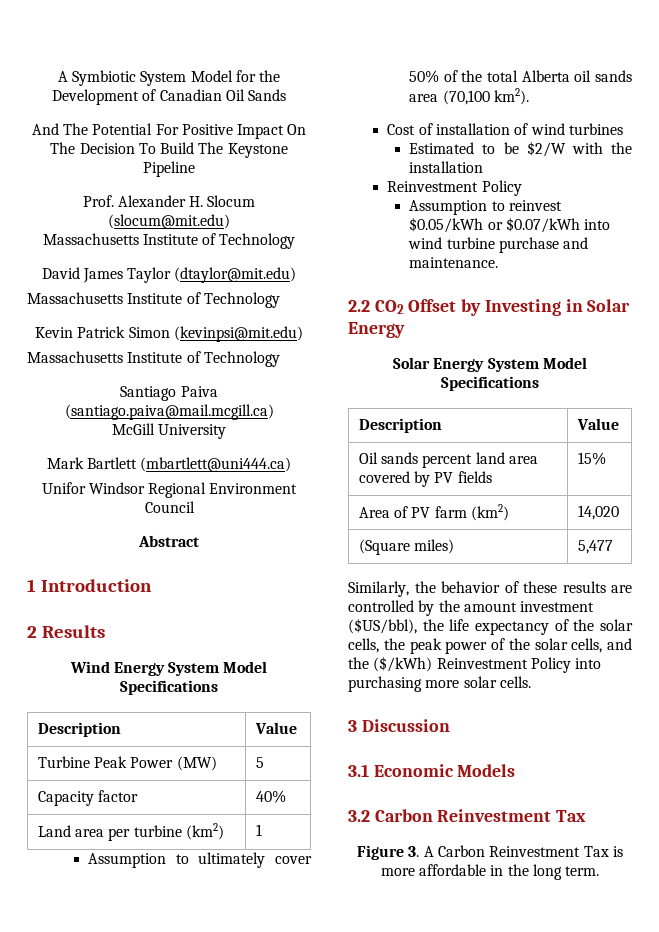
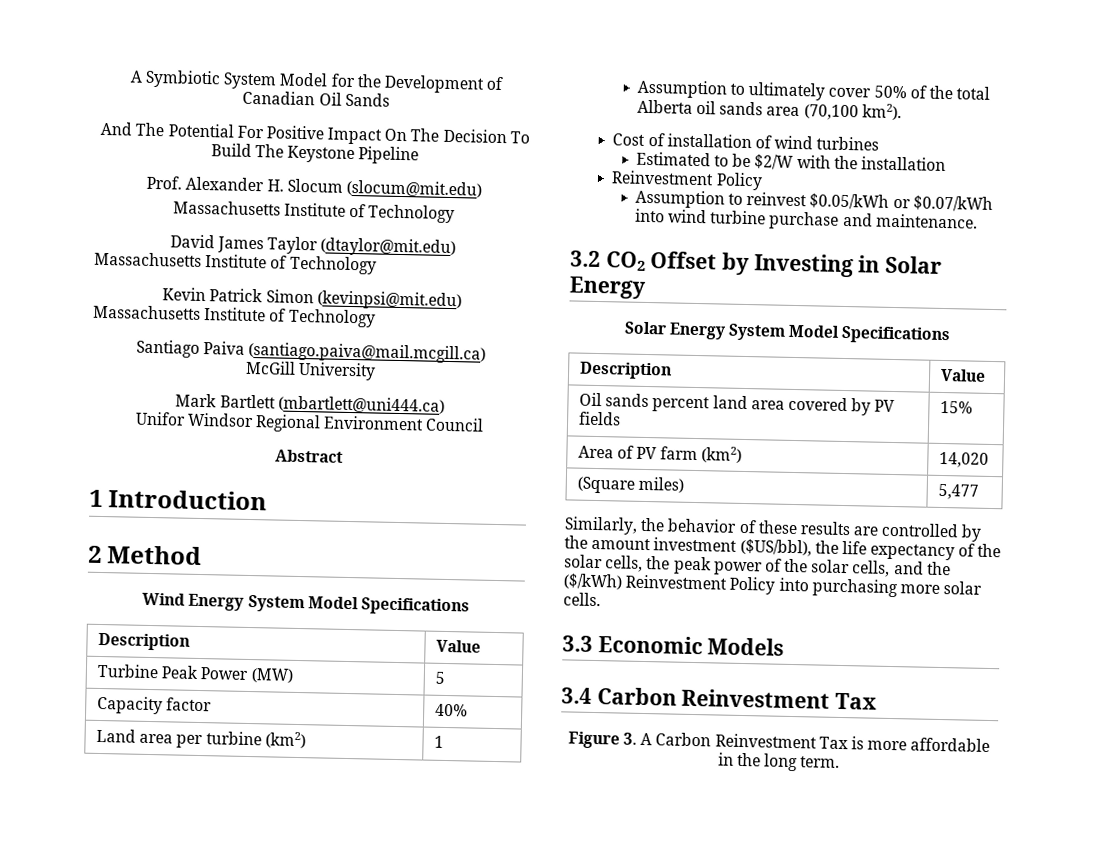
[41,625,105,638] Results -> [107,545,203,566] Method
[348,300,370,312] 2.2 -> [570,250,601,268] 3.2
[348,719,450,732] [348,764,369,777] 3 Discussion // 3.1 -> [562,635,593,652] 3.3
[348,810,370,822] 3.2 -> [561,687,592,704] 3.4

